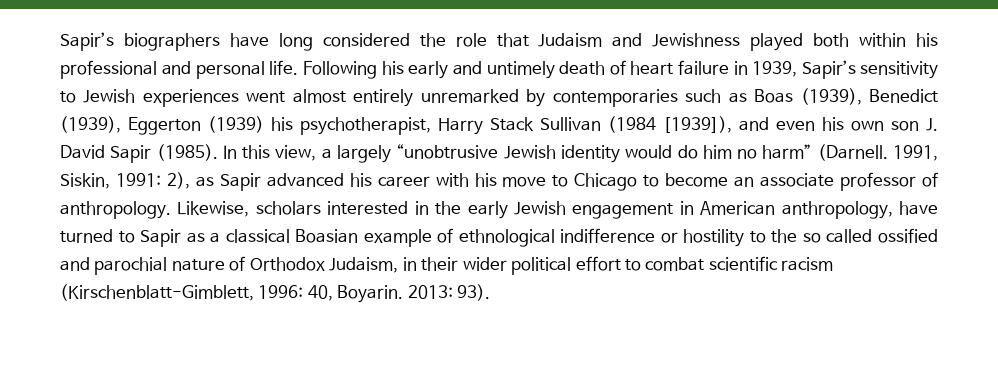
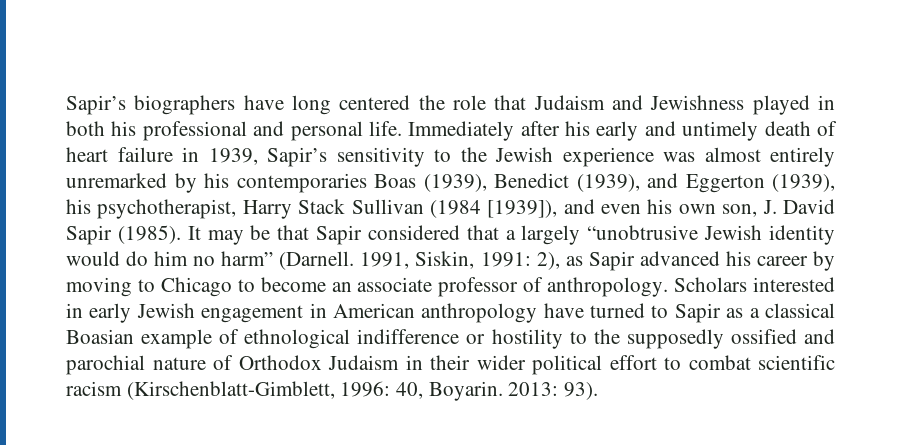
[322,33,410,47] considered -> [339,95,411,110] centered
[813,33,907,47] both within -> [818,95,835,110] [66,121,105,136] in both
[302,61,377,79] Following -> [408,121,560,141] Immediately after
[83,89,286,107] Jewish experiences went -> [460,147,695,167] the Jewish experience was
[552,89,747,107] contemporaries such as -> [204,173,367,193] his contemporaries
[128,116,265,135] Eggerton (1939) -> [647,173,835,193] and Eggerton (1939),
[890,121,919,131] son -> [722,204,758,217] son,
[222,145,317,161] In this view, -> [187,225,499,245] It may be that Sapir considered that
[435,173,547,187] with his move -> [812,251,835,271] [66,277,132,297] by moving
[177,201,321,217] Likewise, scholars -> [674,277,748,292] Scholars
[435,201,462,215] the -> (83, 310) none
[781,201,893,219] anthropology, -> [421,303,538,323] anthropology
[802,229,873,243] so called -> [626,329,724,349] supposedly
[329,257,399,273] Judaism, -> [328,355,399,370] Judaism

